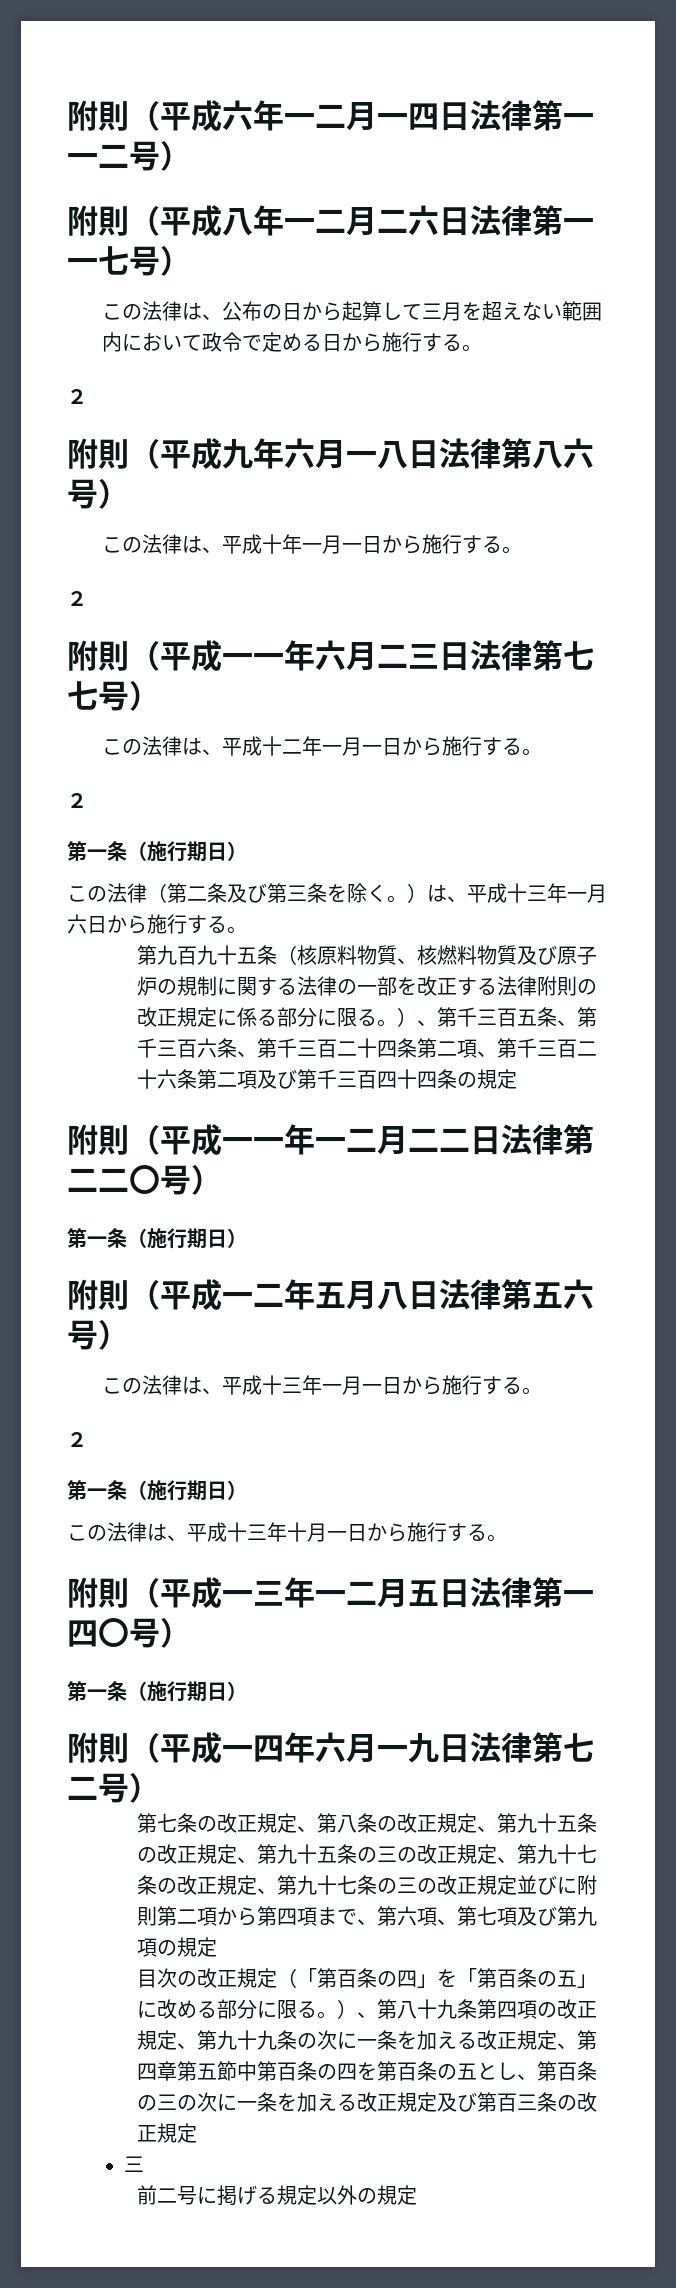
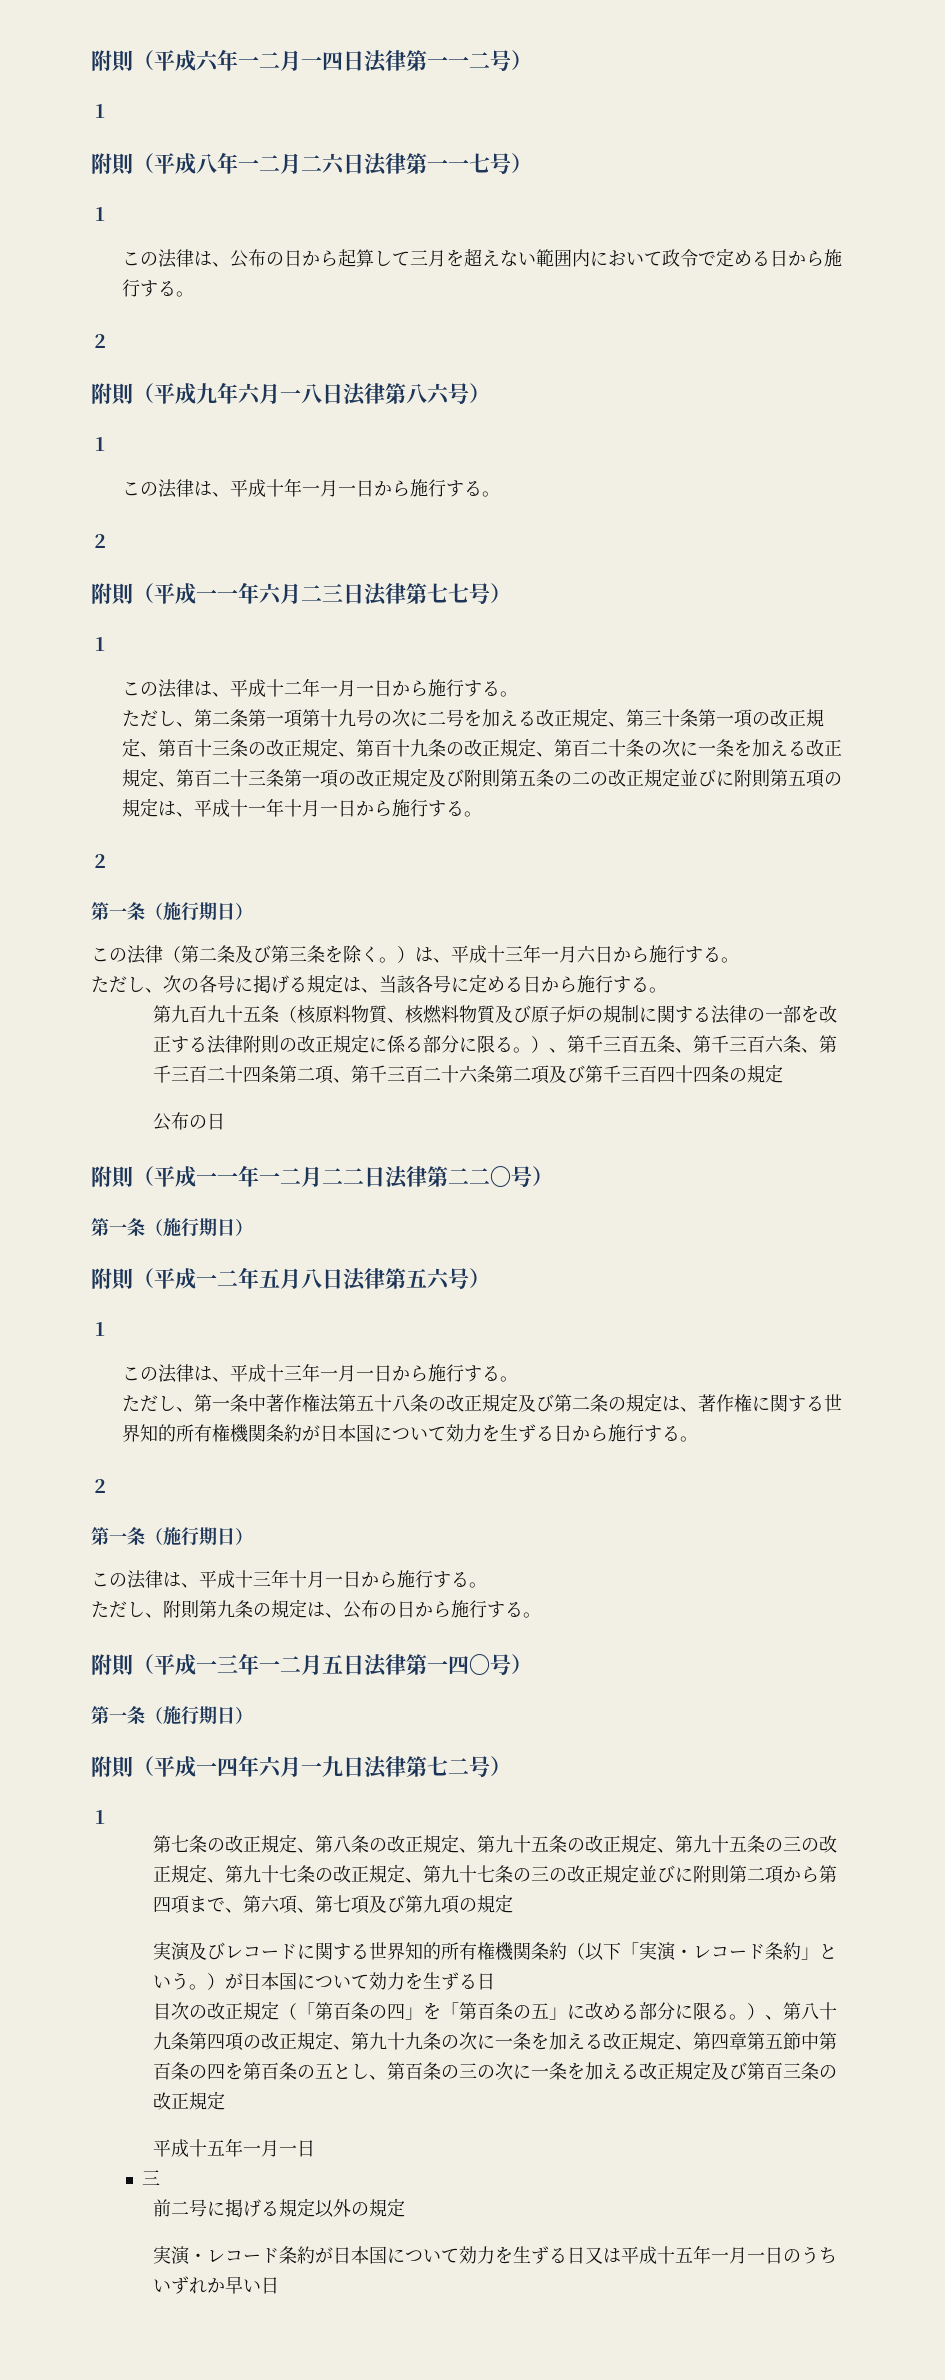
(191, 156) none -> [91,104,109,118] // １
(191, 261) none -> [91,207,109,221] // １
(129, 494) none -> [91,437,109,451] // １
(160, 696) none -> [91,637,109,651] // １
(543, 752) none -> [121,708,824,728] [121,738,842,757] [121,768,842,788] [121,798,482,817] // ただし、第二条第一項第十九号の次に二号を加える改正規定、第三十条第一項の改正規定、第百十三条の改正規定、第百十九条の改正規定、第百二十条の次に一条を加える改正規定、第百二十三条第一項の改正規定及び附則第五条の二の改正規定並びに附則第五項の規定は、平成十一年十月一日から施行する。
(247, 930) none -> [91,974,667,994] // ただし、次の各号に掲げる規定は、当該各号に定める日から施行する。
(518, 1079) none -> [152,1112,225,1131] // 公布の日
(129, 1335) none -> [91,1322,109,1336] // １
(543, 1391) none -> [121,1393,842,1413] [121,1424,698,1443] // ただし、第一条中著作権法第五十八条の改正規定及び第二条の規定は、著作権に関する世界知的所有権機関条約が日本国について効力を生ずる日から施行する。
(507, 1538) none -> [91,1599,541,1619] // ただし、附則第九条の規定は、公布の日から施行する。
(160, 1788) none -> [91,1810,109,1824] // １
(218, 1947) none -> [152,1942,837,1961] [152,1972,495,1990] // 実演及びレコードに関する世界知的所有権機関条約（以下「実演・レコード条約」という。）が日本国について効力を生ずる日
(198, 2133) none -> [152,2138,315,2157] // 平成十五年一月一日
(418, 2195) none -> [152,2245,837,2265] [152,2276,279,2294] // 実演・レコード条約が日本国について効力を生ずる日又は平成十五年一月一日のうちいずれか早い日

